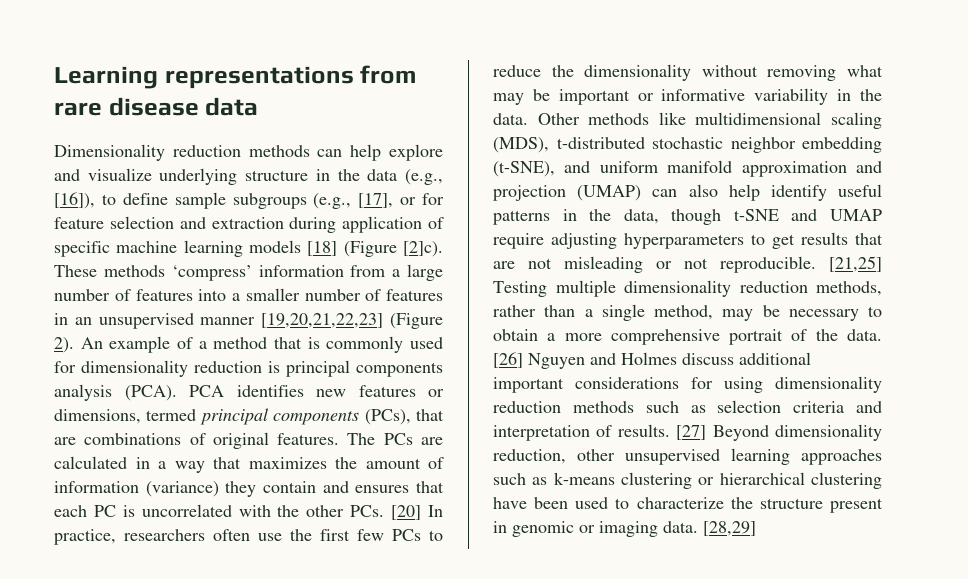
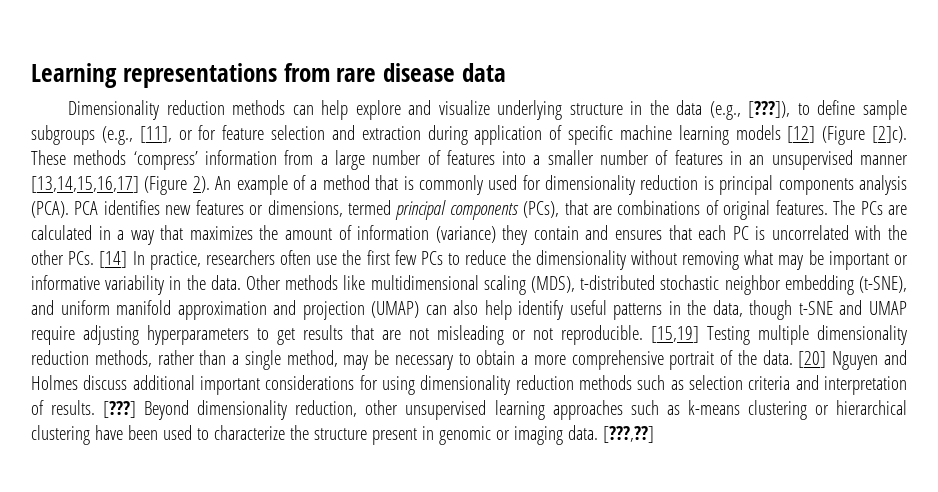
[54,192,95,209] [16]), -> [748,101,791,118] [???]),
[358,193,394,208] [17], -> [139,126,172,143] [11],
[307,241,338,256] [18] -> [787,126,816,143] [12]
[261,313,384,328] [19,20,21,22,23] -> [31,176,139,193] [13,14,15,16,17]
[391,505,422,520] [20] -> [99,251,128,268] [14]
[829,256,882,272] [21,25] -> [651,326,700,343] [15,19]
[493,352,523,368] [26] -> [798,351,827,368] [20]
[676,425,707,440] [27] -> [103,401,137,418] [???]
[703,521,756,536] [28,29] -> [602,426,654,443] [???,??]

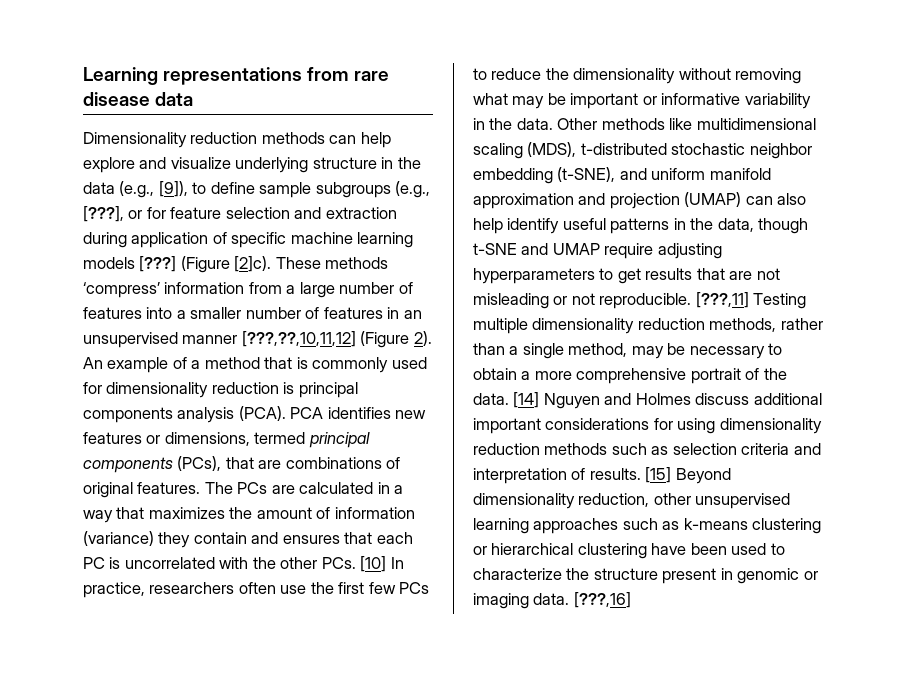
[748,101,791,118] [???]), -> [158,181,188,197] [9]),
[139,126,172,143] [11], -> [83,206,124,222] [???],
[787,126,816,143] [12] -> [139,256,177,272] [???]
[31,176,139,193] [13,14,15,16,17] -> [241,331,356,347] [???,??,10,11,12]
[99,251,128,268] [14] -> [360,556,387,572] [10]
[651,326,700,343] [15,19] -> [695,292,749,308] [???,11]
[798,351,827,368] [20] -> [513,392,540,408] [14]
[103,401,137,418] [???] -> [645,467,672,483] [15]
[602,426,654,443] [???,??] -> [573,592,631,608] [???,16]

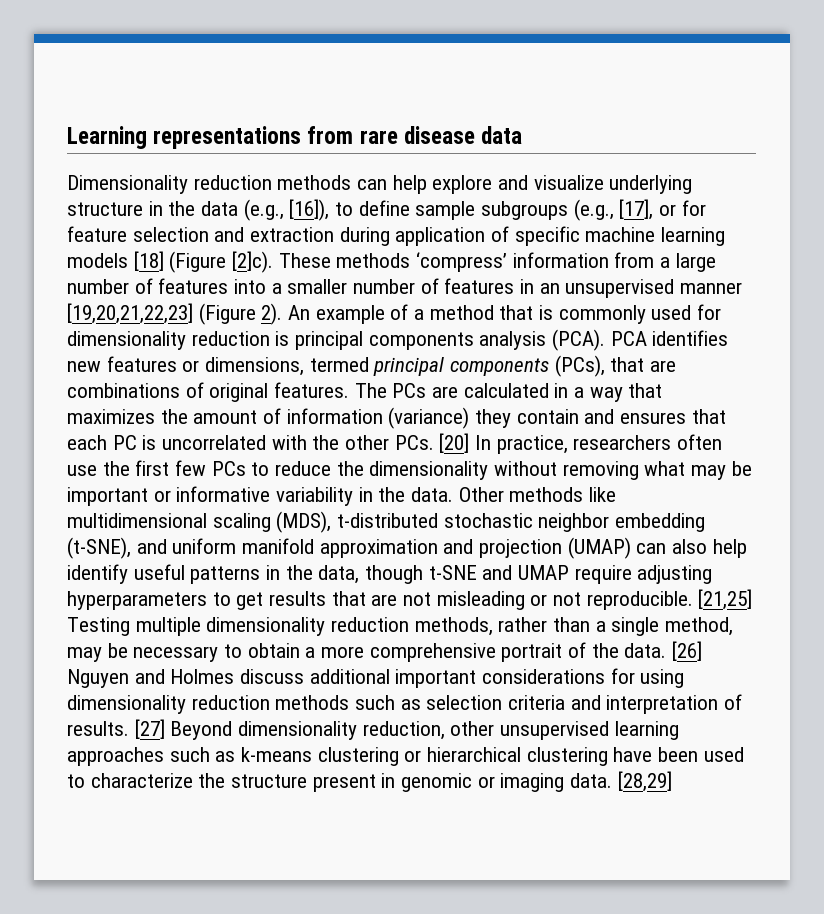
[158,181,188,197] [9]), -> [289,199,330,221] [16]),
[83,206,124,222] [???], -> [619,199,654,220] [17],
[139,256,177,272] [???] -> [133,251,164,271] [18]
[241,331,356,347] [???,??,10,11,12] -> [67,303,193,324] [19,20,21,22,23]
[360,556,387,572] [10] -> [439,433,470,453] [20]
[695,292,749,308] [???,11] -> [698,589,753,610] [21,25]
[513,392,540,408] [14] -> [672,641,703,661] [26]
[645,467,672,483] [15] -> [134,719,165,739] [27]
[573,592,631,608] [???,16] -> [617,771,672,792] [28,29]

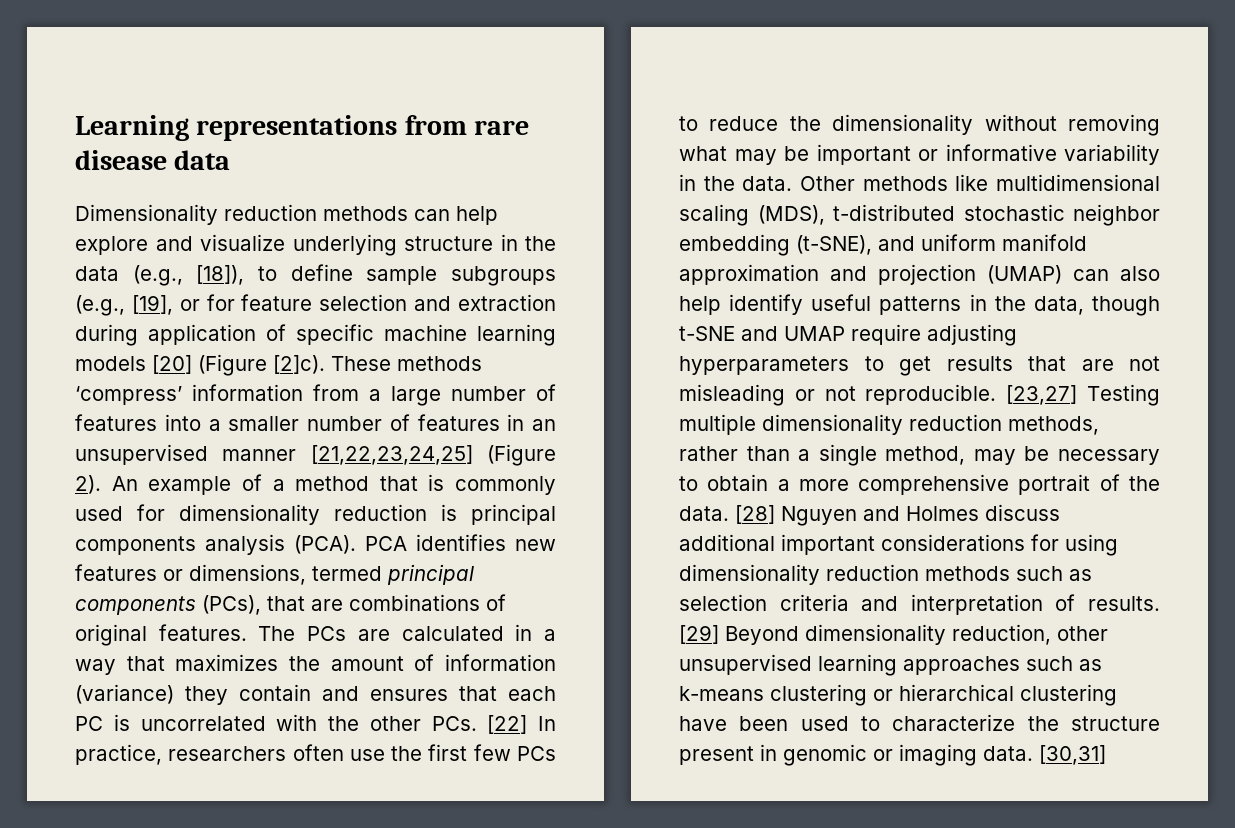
[289,199,330,221] [16]), -> [196,265,245,285] [18]),
[619,199,654,220] [17], -> [131,295,173,315] [19],
[133,251,164,271] [18] -> [152,355,192,374] [20]
[67,303,193,324] [19,20,21,22,23] -> [310,445,473,465] [21,22,23,24,25]
[439,433,470,453] [20] -> [487,715,528,734] [22]
[698,589,753,610] [21,25] -> [1006,385,1078,405] [23,27]
[672,641,703,661] [26] -> [735,505,775,524] [28]
[134,719,165,739] [27] -> [679,625,719,644] [29]
[617,771,672,792] [28,29] -> [1039,745,1106,765] [30,31]

